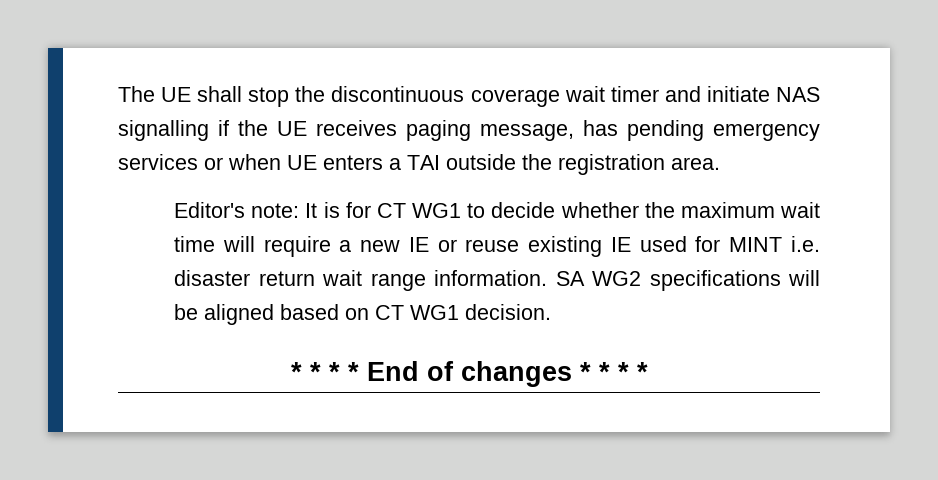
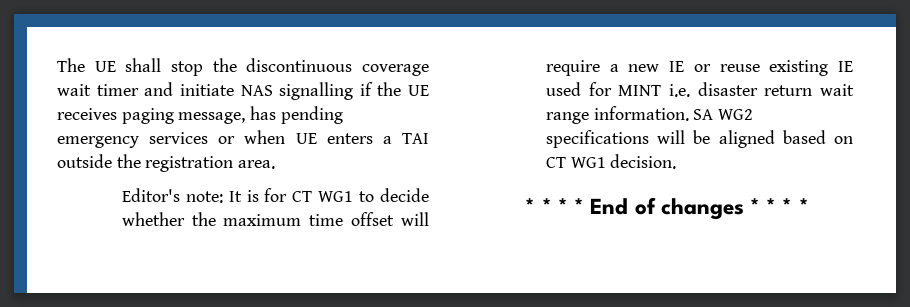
[780,202,821,218] [174,236,216,252] wait time -> [309,212,395,226] time offset

